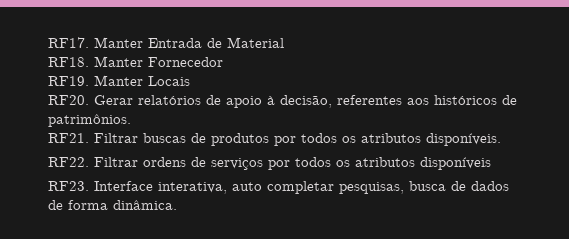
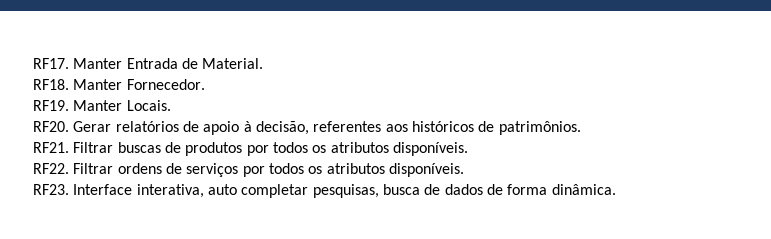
[227,37,284,48] Material -> [202,58,264,69] Material.
[148,57,223,67] Fornecedor -> [126,79,205,90] Fornecedor.
[148,76,190,86] Locais -> [126,100,171,111] Locais.
[420,157,491,170] disponíveis -> [388,163,464,177] disponíveis.

